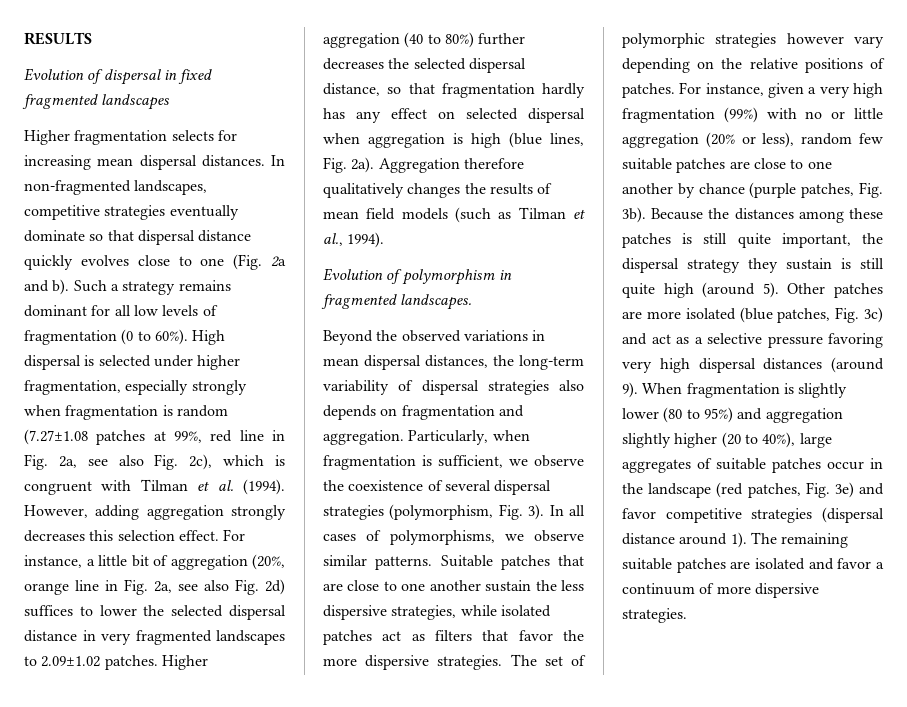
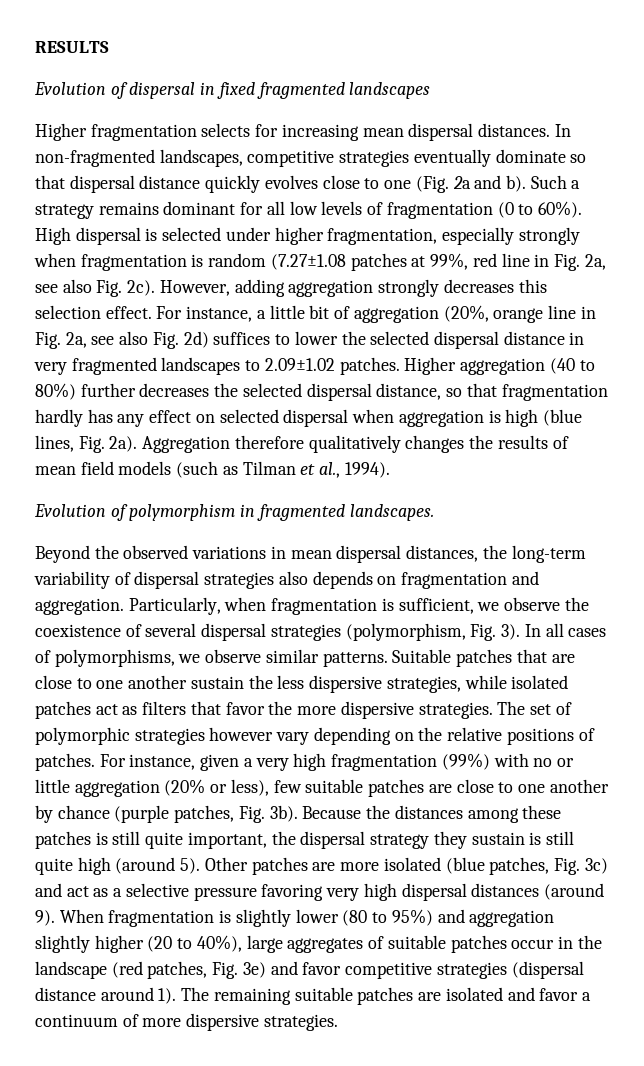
[189,454,285,470] [24,479,285,495] 2c), which is congruent with Tilman et al. (1994). -> [127,280,156,296] 2c).
[801,133,853,145] random -> (269, 787) none

